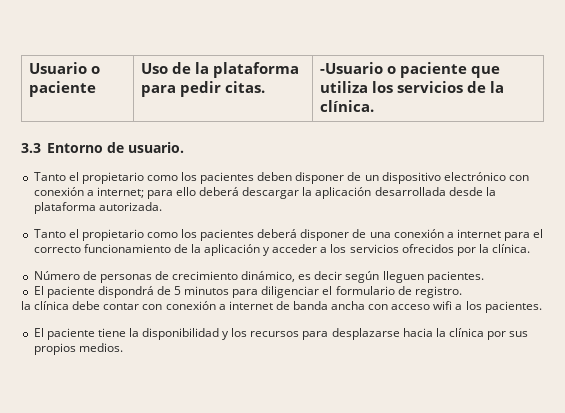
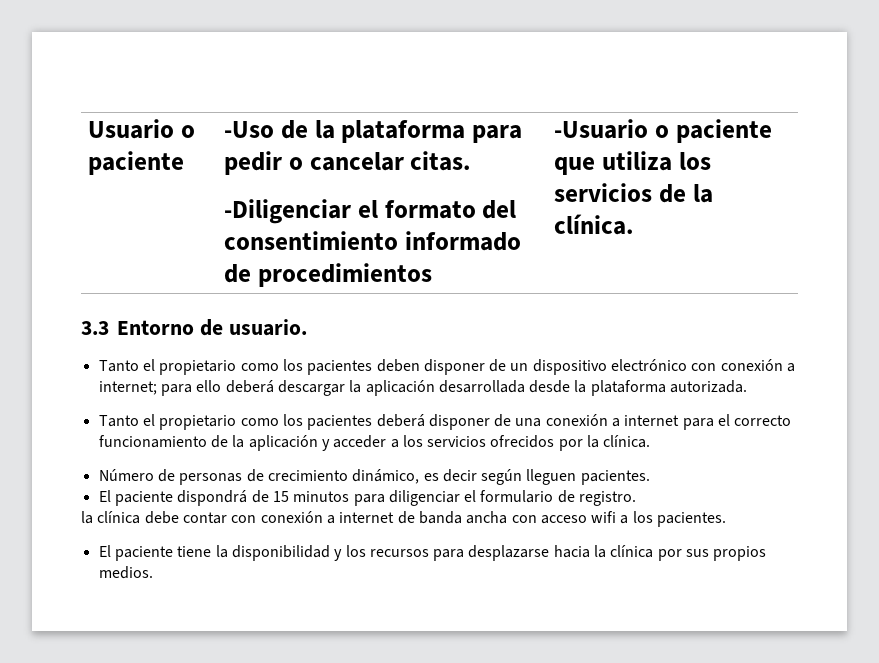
[141,63,169,74] Uso -> [224,121,275,138] -Uso
(222, 89) none -> [288,152,404,171] o cancelar
(266, 87) none -> [224,199,517,224] [224,231,521,251] [224,263,432,287] // -Diligenciar el formato del consentimiento informado de procedimientos
[174,286,182,295] 5 -> [272,491,289,502] 15

